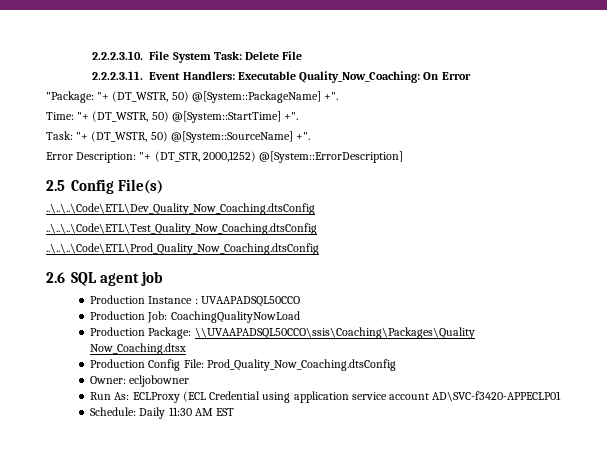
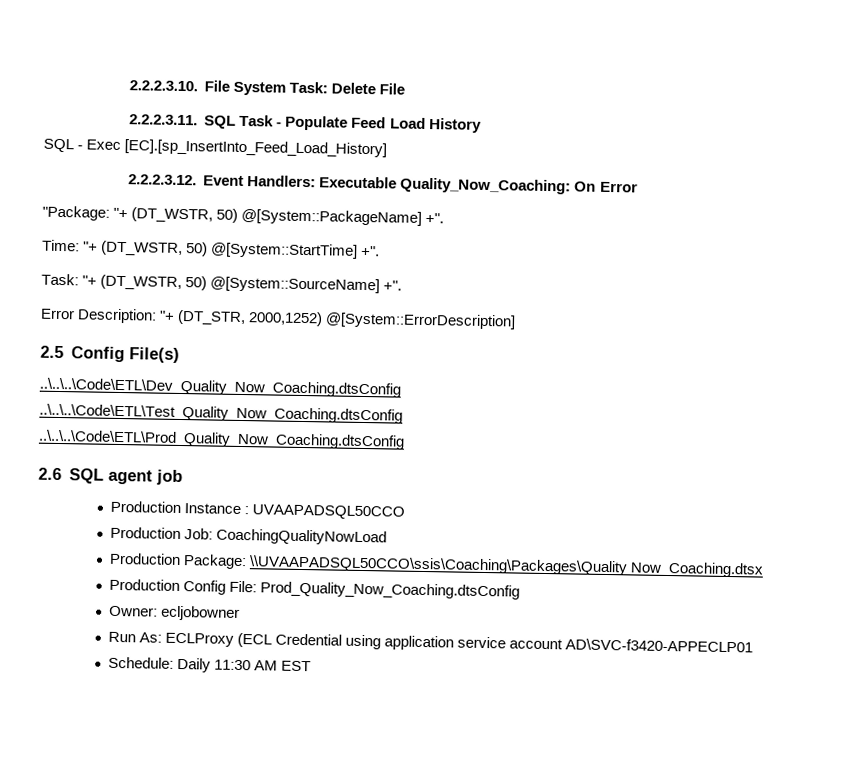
(144, 75) none -> [204,114,482,133] [43,138,388,158] [127,174,197,186] SQL Task - Populate Feed Load History // SQL - Exec [EC].[sp_InsertInto_Feed_Load_History] // 2.2.2.3.12.

